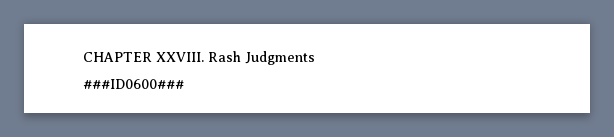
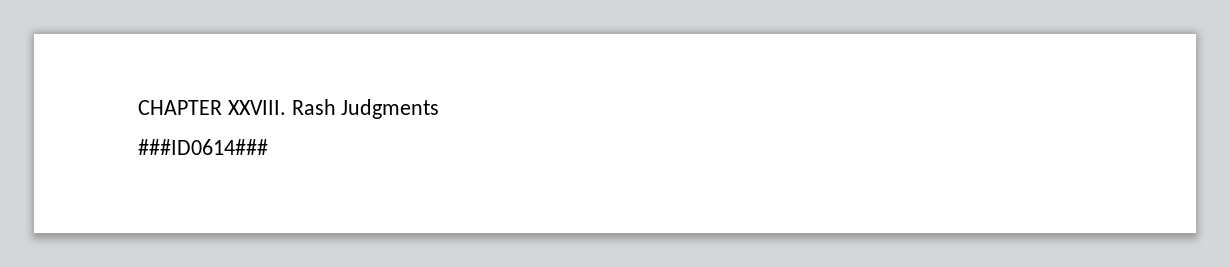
[83,79,184,89] ###ID0600### -> [138,139,268,155] ###ID0614###

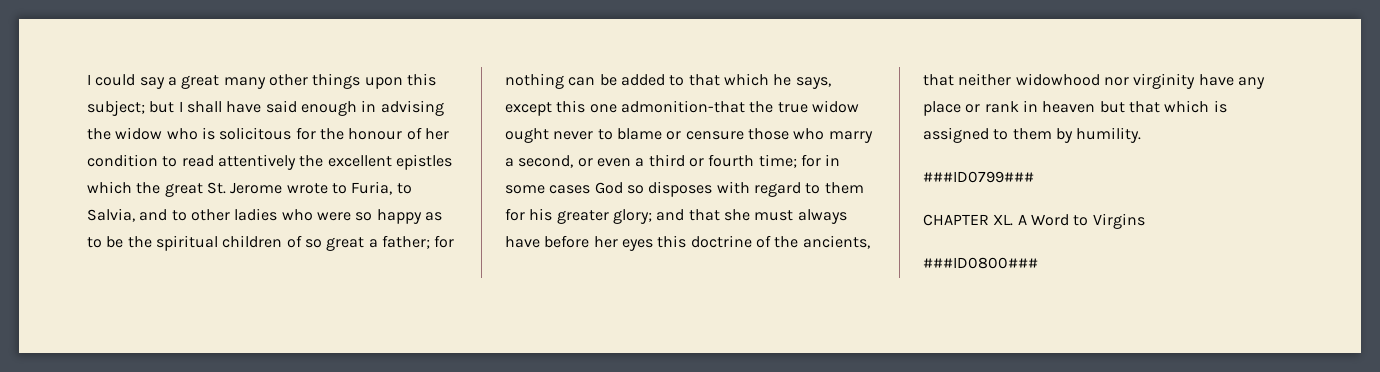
[138,99,440,119] [138,139,268,155] CHAPTER XXVIII. Rash Judgments // ###ID0614### -> [87,73,436,89] [87,100,444,116] [87,127,449,140] [87,154,452,170] [87,181,412,197] [87,208,442,224] [87,235,455,251] [505,73,831,89] [505,100,859,116] [505,128,873,143] [505,154,841,168] [505,181,864,197] [505,208,847,224] [505,235,870,251] [923,73,1265,89] [923,100,1227,116] [923,127,1142,143] [923,171,1034,183] [923,213,1145,229] [923,257,1038,269] I could say a great many other things upon this subject; but I shall have said enough in advising the widow who is solicitous for the honour of her condition to read attentively the excellent epistles which the great St. Jerome wrote to Furia, to Salvia, and to other ladies who were so happy as to be the spiritual children of so great a father; for nothing can be added to that which he says, except this one admonition-that the true widow ought never to blame or censure those who marry a second, or even a third or fourth time; for in some cases God so disposes with regard to them for his greater glory; and that she must always have before her eyes this doctrine of the ancients, that neither widowhood nor virginity have any place or rank in heaven but that which is assigned to them by humility. // ###ID0799### // CHAPTER XL. A Word to Virgins // ###ID0800###

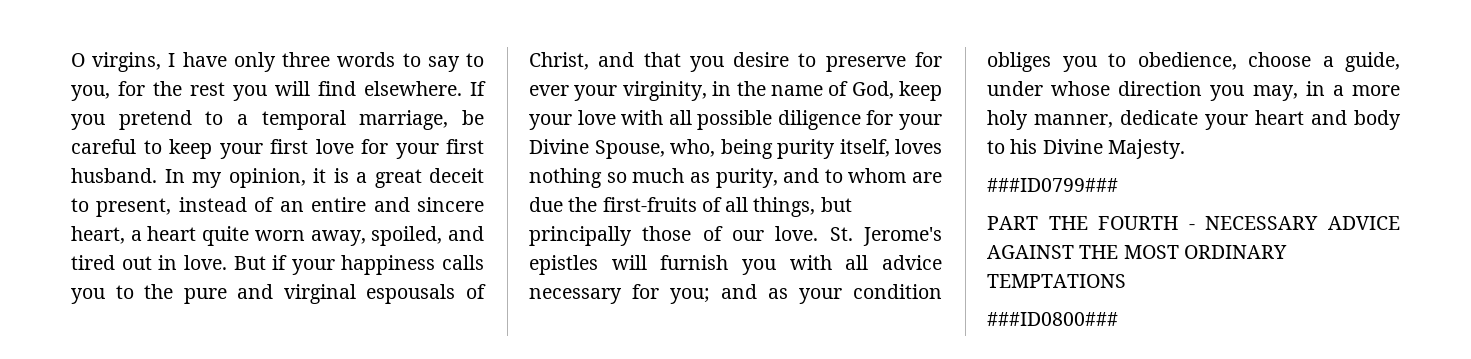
[87,73,436,89] [87,100,444,116] [87,127,449,140] [87,154,452,170] [87,181,412,197] [87,208,442,224] [87,235,455,251] [505,73,831,89] [505,100,859,116] [505,128,873,143] [505,154,841,168] [505,181,864,197] [505,208,847,224] [505,235,870,251] [923,73,1265,89] [923,100,1227,116] [923,127,1142,143] [923,171,1034,183] [923,213,1145,229] I could say a great many other things upon this subject; but I shall have said enough in advising the widow who is solicitous for the honour of her condition to read attentively the excellent epistles which the great St. Jerome wrote to Furia, to Salvia, and to other ladies who were so happy as to be the spiritual children of so great a father; for nothing can be added to that which he says, except this one admonition-that the true widow ought never to blame or censure those who marry a second, or even a third or fourth time; for in some cases God so disposes with regard to them for his greater glory; and that she must always have before her eyes this doctrine of the ancients, that neither widowhood nor virginity have any place or rank in heaven but that which is assigned to them by humility. // ###ID0799### // CHAPTER XL. A Word to Virgins -> [71,52,485,72] [71,81,486,101] [71,110,484,130] [71,139,484,159] [71,168,484,188] [71,197,484,217] [71,226,484,246] [71,255,484,275] [71,284,486,304] [529,52,942,72] [529,81,942,101] [529,110,942,130] [529,139,942,159] [529,168,942,188] [529,197,852,217] [529,226,942,246] [529,255,942,275] [529,284,942,304] [987,52,1400,72] [987,81,1400,101] [987,110,1401,130] [987,139,1185,159] [987,178,1118,192] [987,216,1400,230] [987,245,1287,259] [987,274,1126,288] O virgins, I have only three words to say to you, for the rest you will find elsewhere. If you pretend to a temporal marriage, be careful to keep your first love for your first husband. In my opinion, it is a great deceit to present, instead of an entire and sincere heart, a heart quite worn away, spoiled, and tired out in love. But if your happiness calls you to the pure and virginal espousals of Christ, and that you desire to preserve for ever your virginity, in the name of God, keep your love with all possible diligence for your Divine Spouse, who, being purity itself, loves nothing so much as purity, and to whom are due the first-fruits of all things, but principally those of our love. St. Jerome's epistles will furnish you with all advice necessary for you; and as your condition obliges you to obedience, choose a guide, under whose direction you may, in a more holy manner, dedicate your heart and body to his Divine Majesty. // ###ID0799### // PART THE FOURTH - NECESSARY ADVICE AGAINST THE MOST ORDINARY TEMPTATIONS

